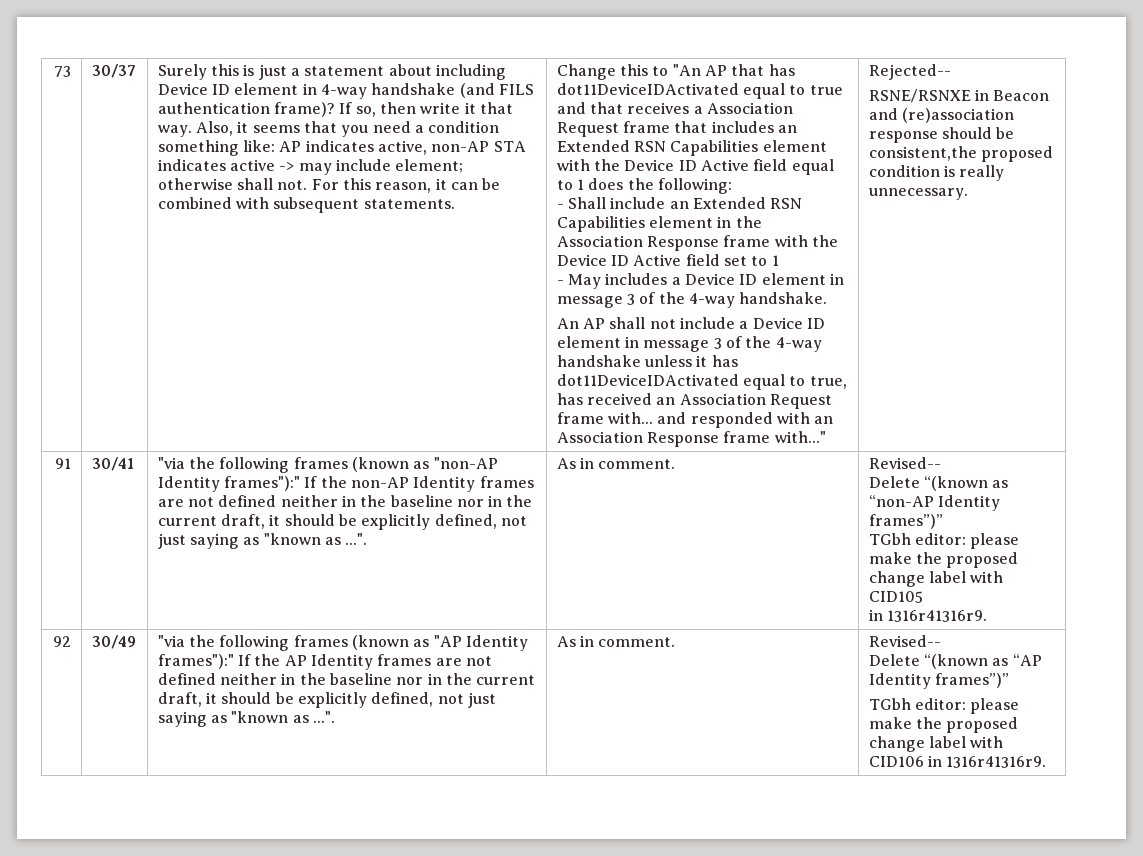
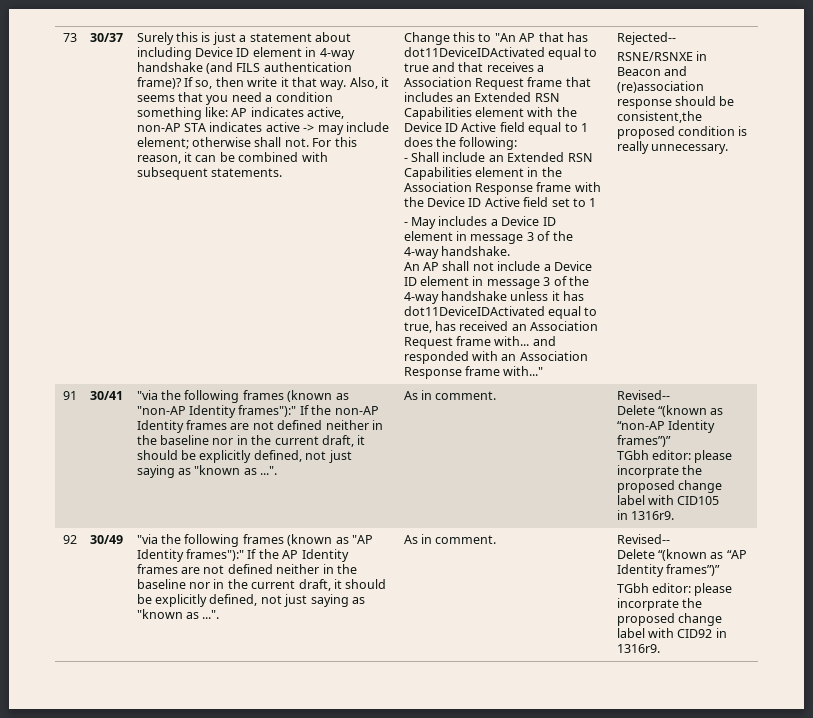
[868,552,912,564] make -> [616,465,679,478] incorprate
[886,610,987,622] 1316r41316r9. -> [631,511,675,520] 1316r9.
[868,717,1019,733] [868,736,1004,752] [868,755,1047,768] make the proposed change label with CID106 in 1316r41316r9. -> [616,598,703,611] [616,613,723,626] [616,628,727,638] [616,644,660,653] incorprate the proposed change label with CID92 in 1316r9.

